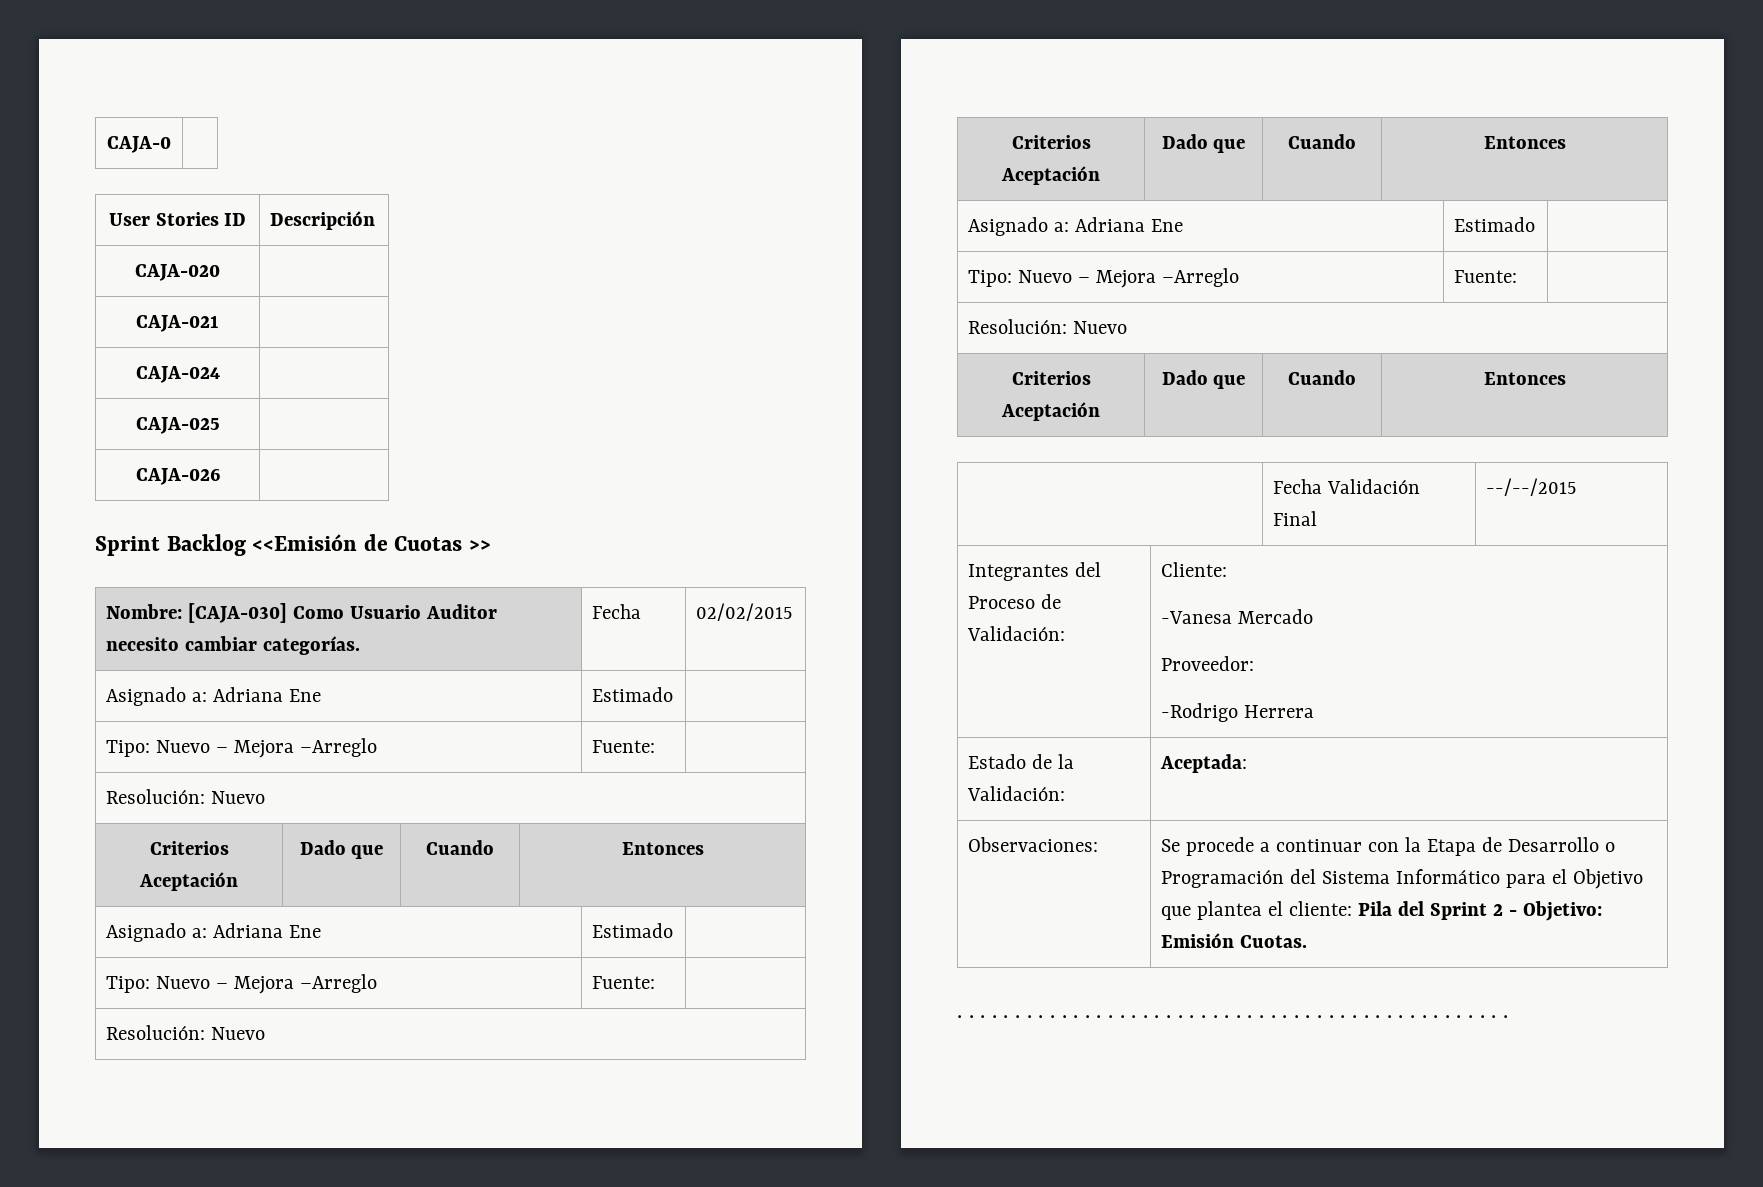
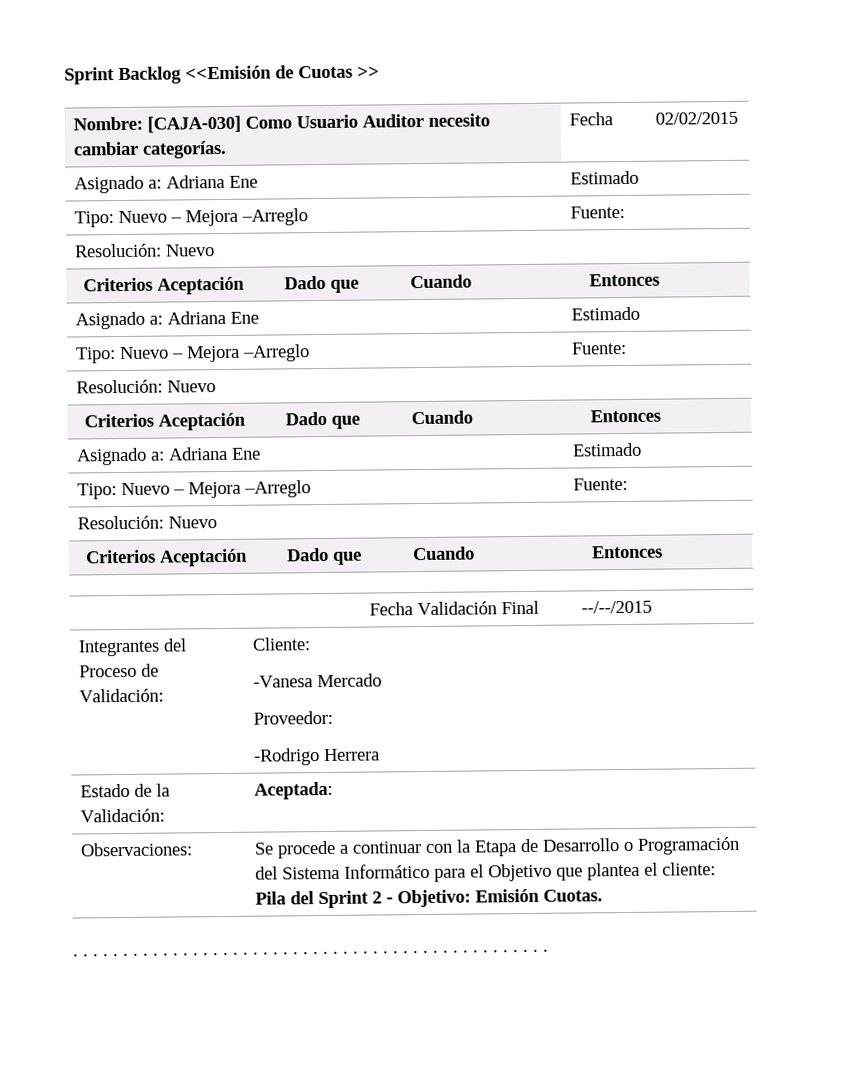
[107,136,171,153] [108,212,247,226] [270,211,376,230] [135,264,220,281] [136,315,219,332] [135,366,220,383] [135,417,220,434] [135,468,220,485] CAJA-0 | // User Stories ID | Descripción // CAJA-020 | // CAJA-021 | // CAJA-024 | // CAJA-025 | // CAJA-026 | // -> (64, 76) none

